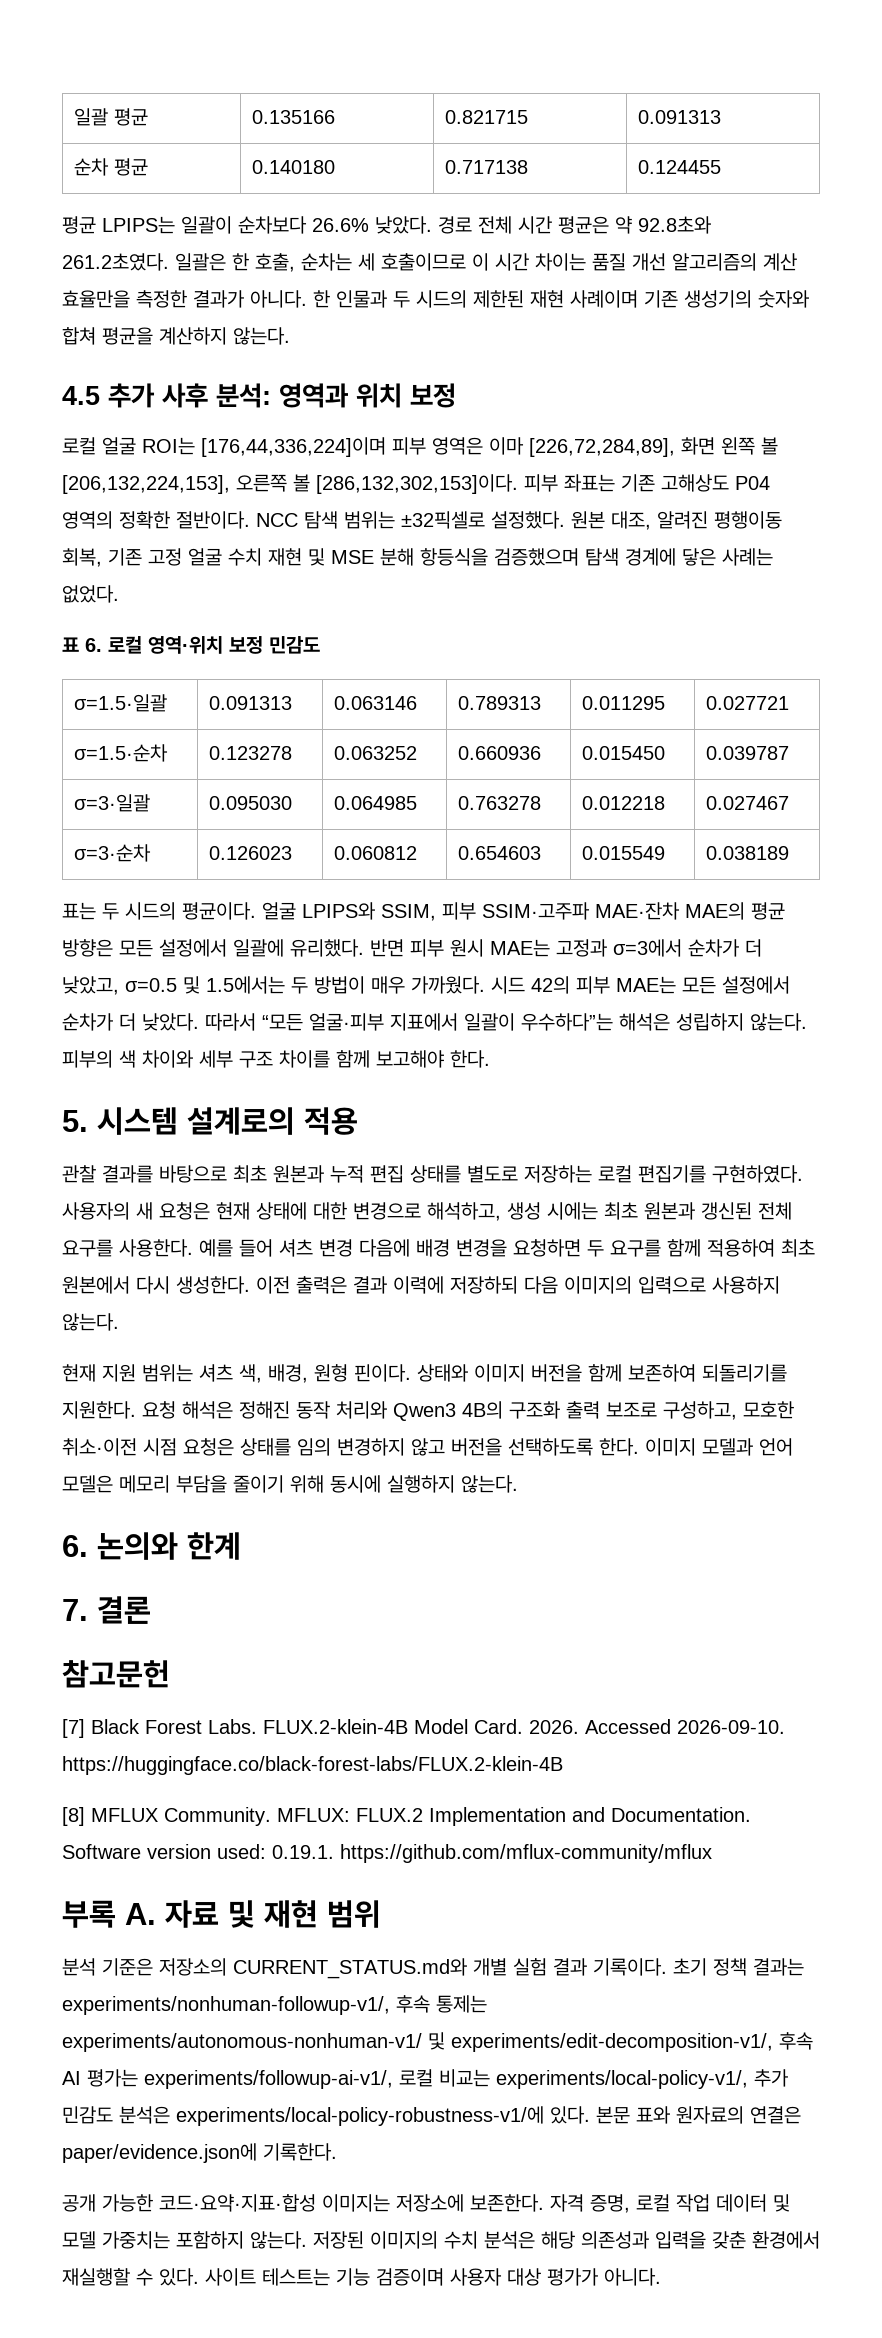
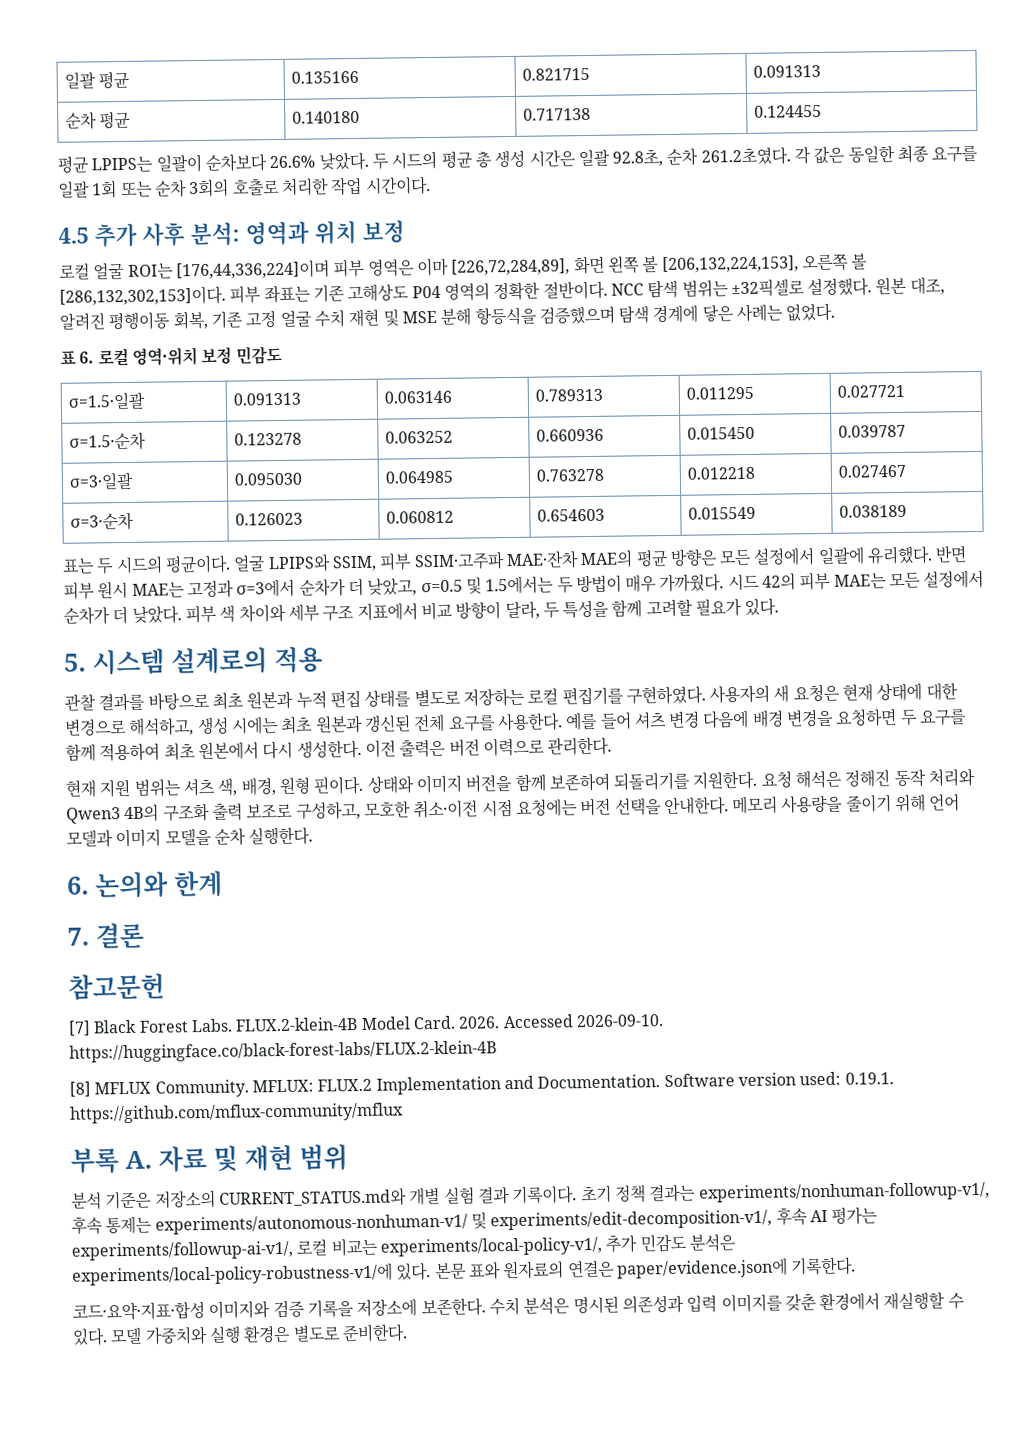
[438,216,711,234] [62,253,797,272] [62,290,809,308] [62,327,290,345] 경로 전체 시간 평균은 약 92.8초와 261.2초였다. 일괄은 한 호출, 순차는 세 호출이므로 이 시간 차이는 품질 개선 알고리즘의 계산 효율만을 측정한 결과가 아니다. 한 인물과 두 시드의 제한된 재현 사례이며 기존 생성기의 숫자와 합쳐 평균을 계산하지 않는다. -> [371,145,979,170] [58,176,431,199] 두 시드의 평균 총 생성 시간은 일괄 92.8초, 순차 261.2초였다. 각 값은 동일한 최종 요구를 일괄 1회 또는 순차 3회의 호출로 처리한 작업 시간이다.
[205,1013,807,1031] [62,1050,490,1068] 따라서 “모든 얼굴·피부 지표에서 일괄이 우수하다”는 해석은 성립하지 않는다. 피부의 색 차이와 세부 구조 차이를 함께 보고해야 한다. -> [184,597,780,624] 피부 색 차이와 세부 구조 지표에서 비교 방향이 달라, 두 특성을 함께 고려할 필요가 있다.
[353,1276,780,1294] [62,1313,119,1331] 결과 이력에 저장하되 다음 이미지의 입력으로 사용하지 않는다. -> [448,736,613,757] 버전 이력으로 관리한다.
[183,1438,793,1456] [62,1475,518,1493] 요청은 상태를 임의 변경하지 않고 버전을 선택하도록 한다. 이미지 모델과 언어 모델은 메모리 부담을 줄이기 위해 동시에 실행하지 않는다. -> [515,793,961,817] [66,826,314,848] 요청에는 버전 선택을 안내한다. 메모리 사용량을 줄이기 위해 언어 모델과 이미지 모델을 순차 실행한다.
[62,2194,790,2213] [62,2231,706,2249] 공개 가능한 코드·요약·지표·합성 이미지는 저장소에 보존한다. 자격 증명, 로컬 작업 데이터 및 모델 가중치는 포함하지 않는다. 저장된 이미지의 수치 분석은 해당 의존성과 입력을 -> [72,1293,783,1321] 코드·요약·지표·합성 이미지와 검증 기록을 저장소에 보존한다. 수치 분석은 명시된 의존성과 입력 이미지를
[205,2268,661,2286] 사이트 테스트는 기능 검증이며 사용자 대상 평가가 아니다. -> [110,1323,408,1345] 모델 가중치와 실행 환경은 별도로 준비한다.

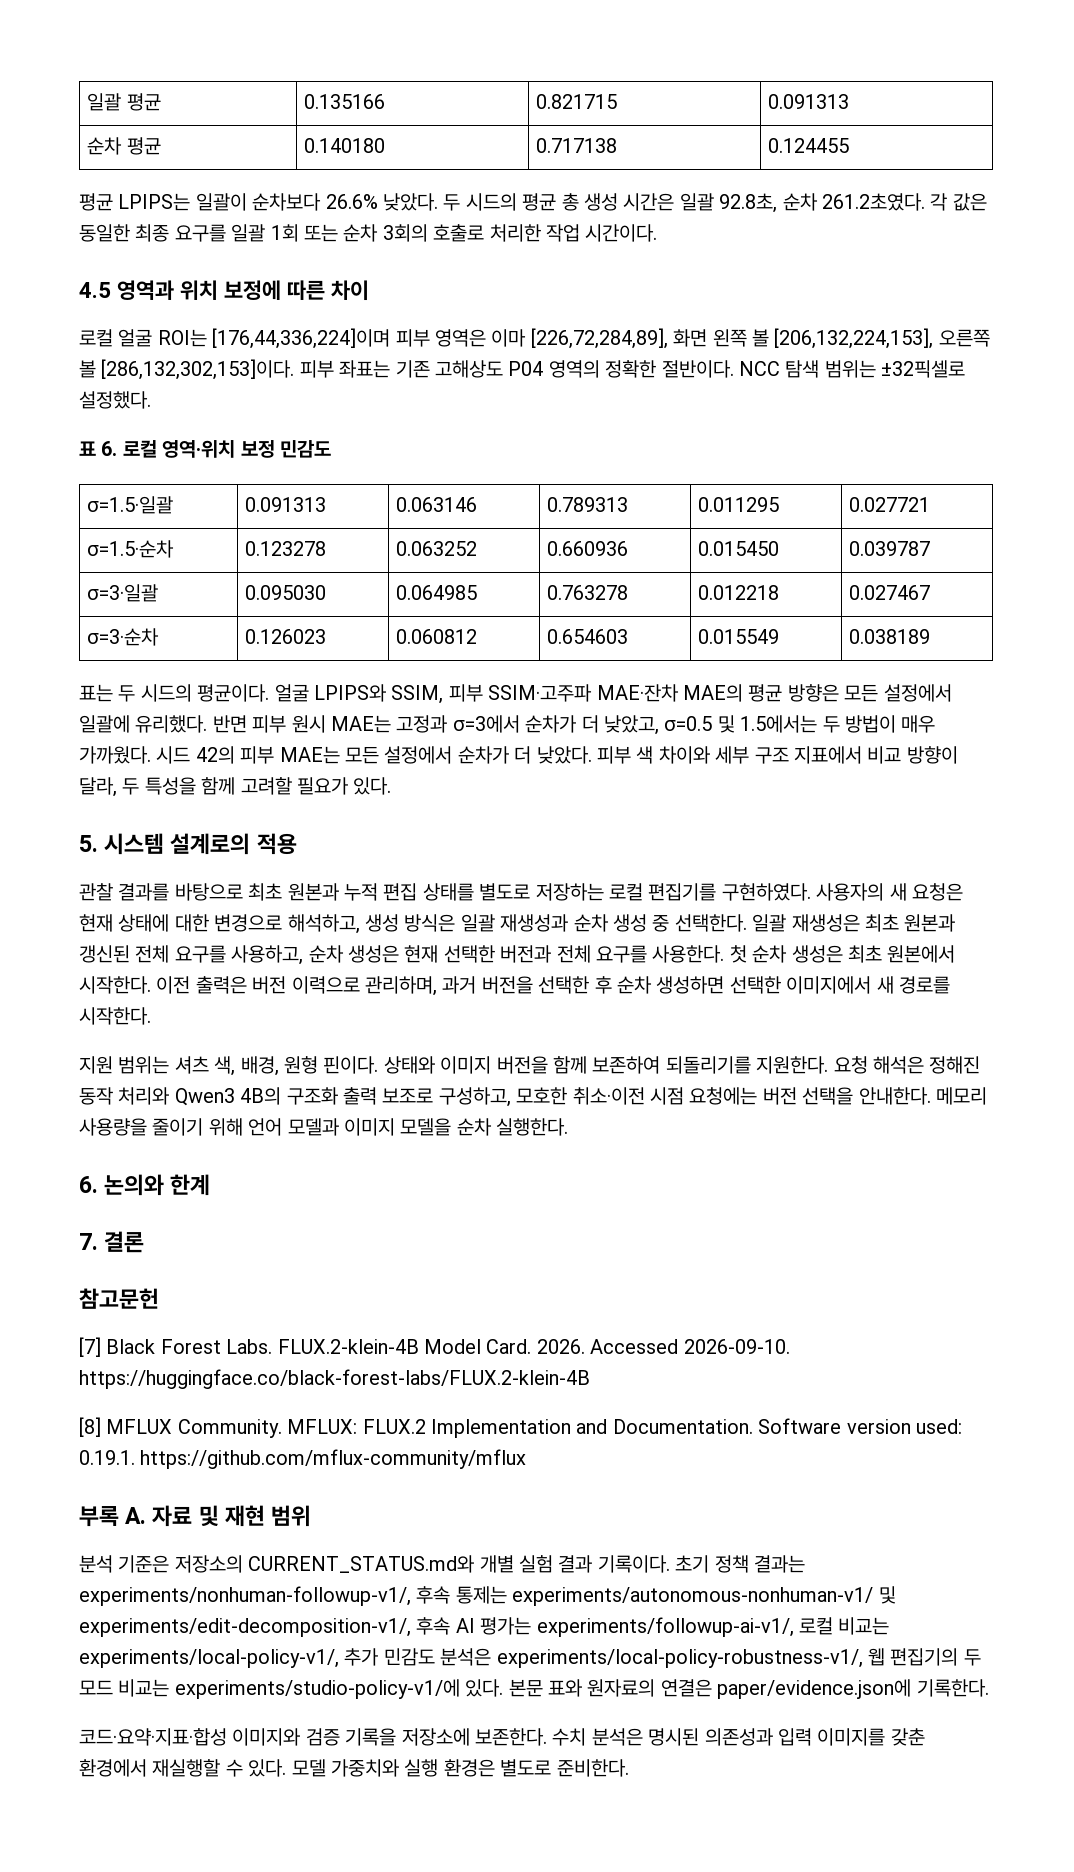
[94,219,405,248] 추가 사후 분석: 영역과 위치 보정 -> [116,280,369,301] 영역과 위치 보정에 따른 차이
[875,276,945,295] [59,302,836,331] 원본 대조, 알려진 평행이동 회복, 기존 고정 얼굴 수치 재현 및 MSE 분해 항등식을 검증했으며 탐색 경계에 닿은 사례는 없었다. -> (151, 400) none
[230,716,279,735] 시에는 -> [404,914,860,932] 방식은 일괄 재생성과 순차 생성 중 선택한다. 일괄 재생성은
[496,708,968,732] [65,736,613,762] [65,779,96,798] 사용한다. 예를 들어 셔츠 변경 다음에 배경 변경을 요청하면 두 요구를 함께 적용하여 최초 원본에서 다시 생성한다. 이전 출력은 버전 이력으로 관리한다. // 현재 -> [231,945,956,965] [79,976,950,996] [79,1007,151,1025] 사용하고, 순차 생성은 현재 선택한 버전과 전체 요구를 사용한다. 첫 순차 생성은 최초 원본에서 시작한다. 이전 출력은 버전 이력으로 관리하며, 과거 버전을 선택한 후 순차 생성하면 선택한 이미지에서 새 경로를 시작한다. //
[72,1262,393,1286] experiments/local-policy-robustness-v1/에 -> [496,1648,981,1668] [79,1679,460,1699] experiments/local-policy-robustness-v1/, 웹 편집기의 두 모드 비교는 experiments/studio-policy-v1/에

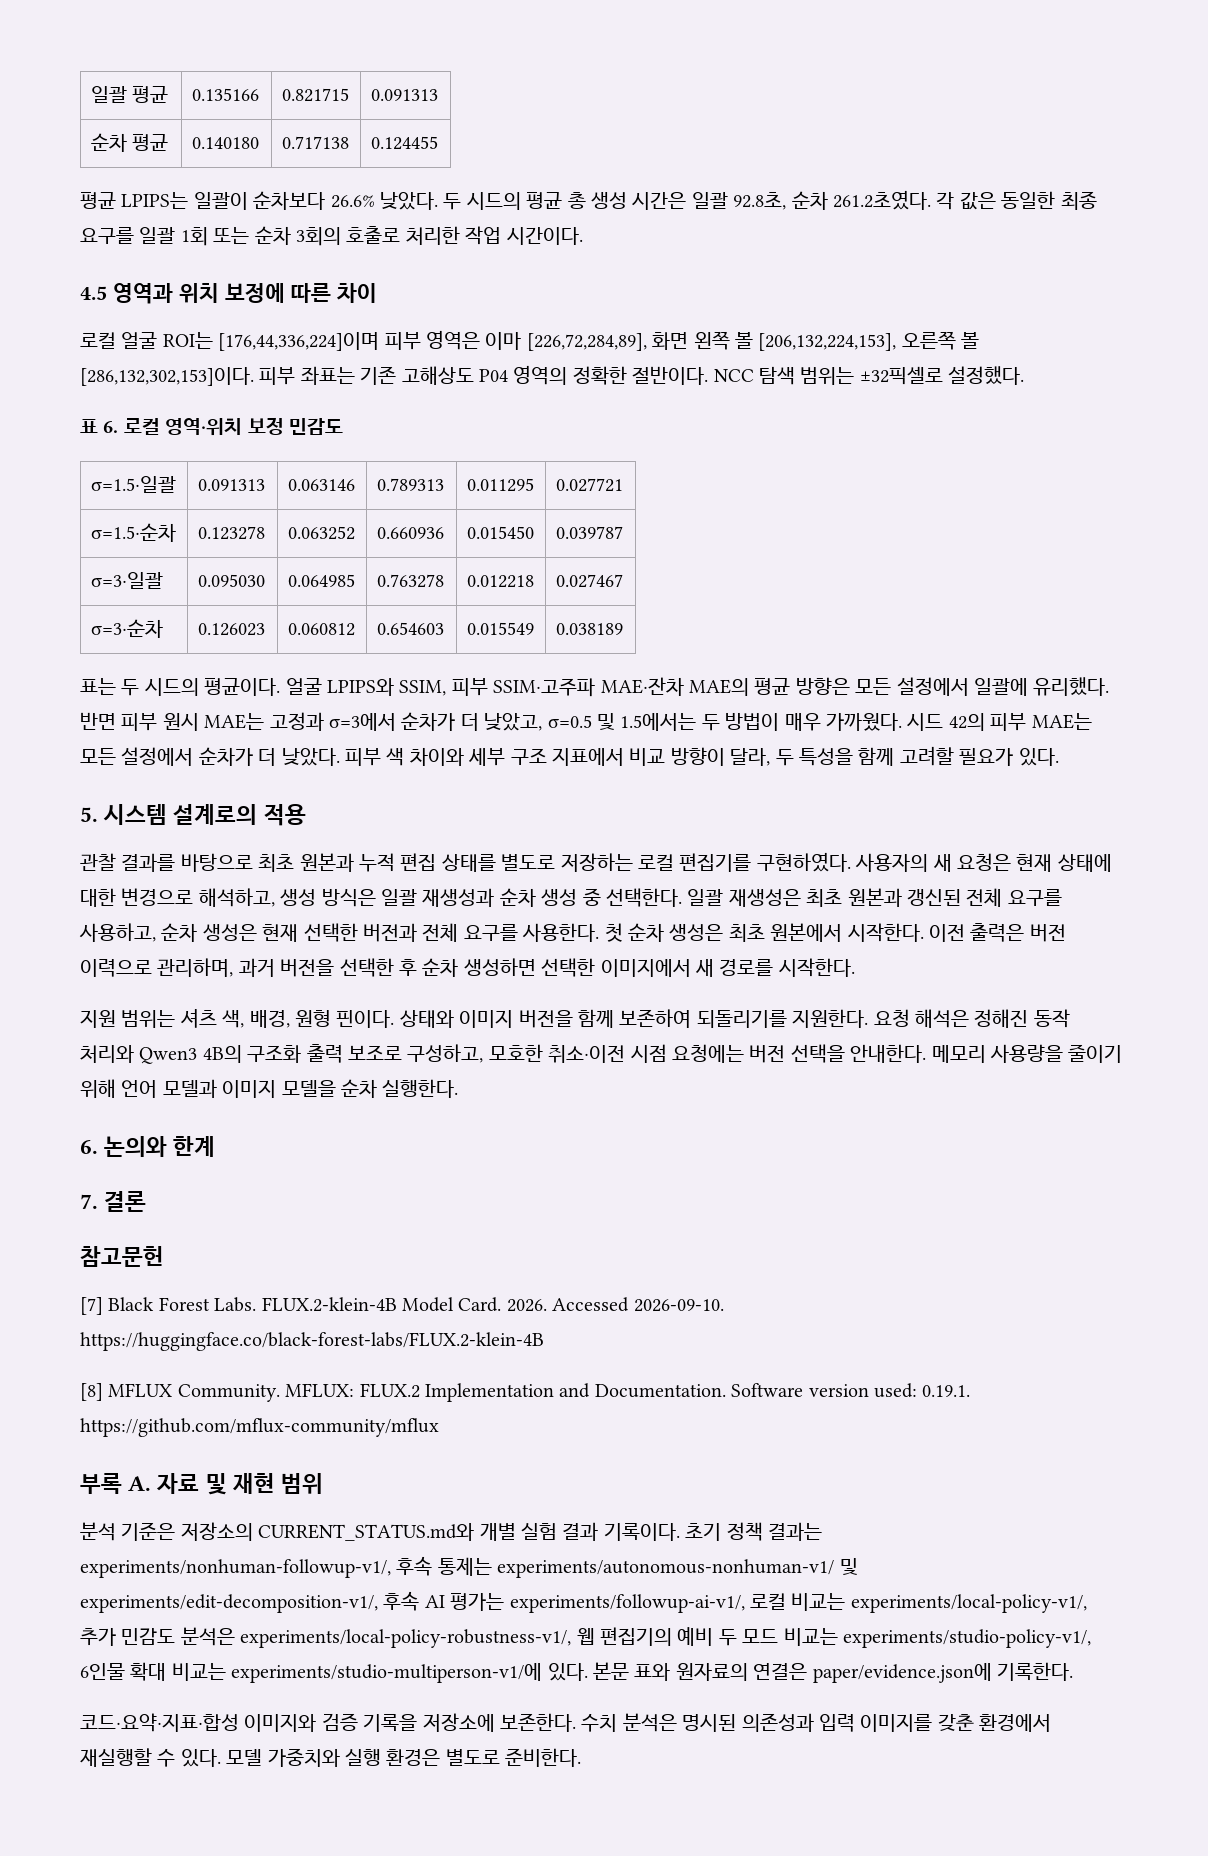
(959, 1657) none -> [677,1627,714,1646] 예비
[174,1679,460,1699] experiments/studio-policy-v1/에 -> [842,1629,1091,1648] [80,1662,543,1683] experiments/studio-policy-v1/, 6인물 확대 비교는 experiments/studio-multiperson-v1/에

